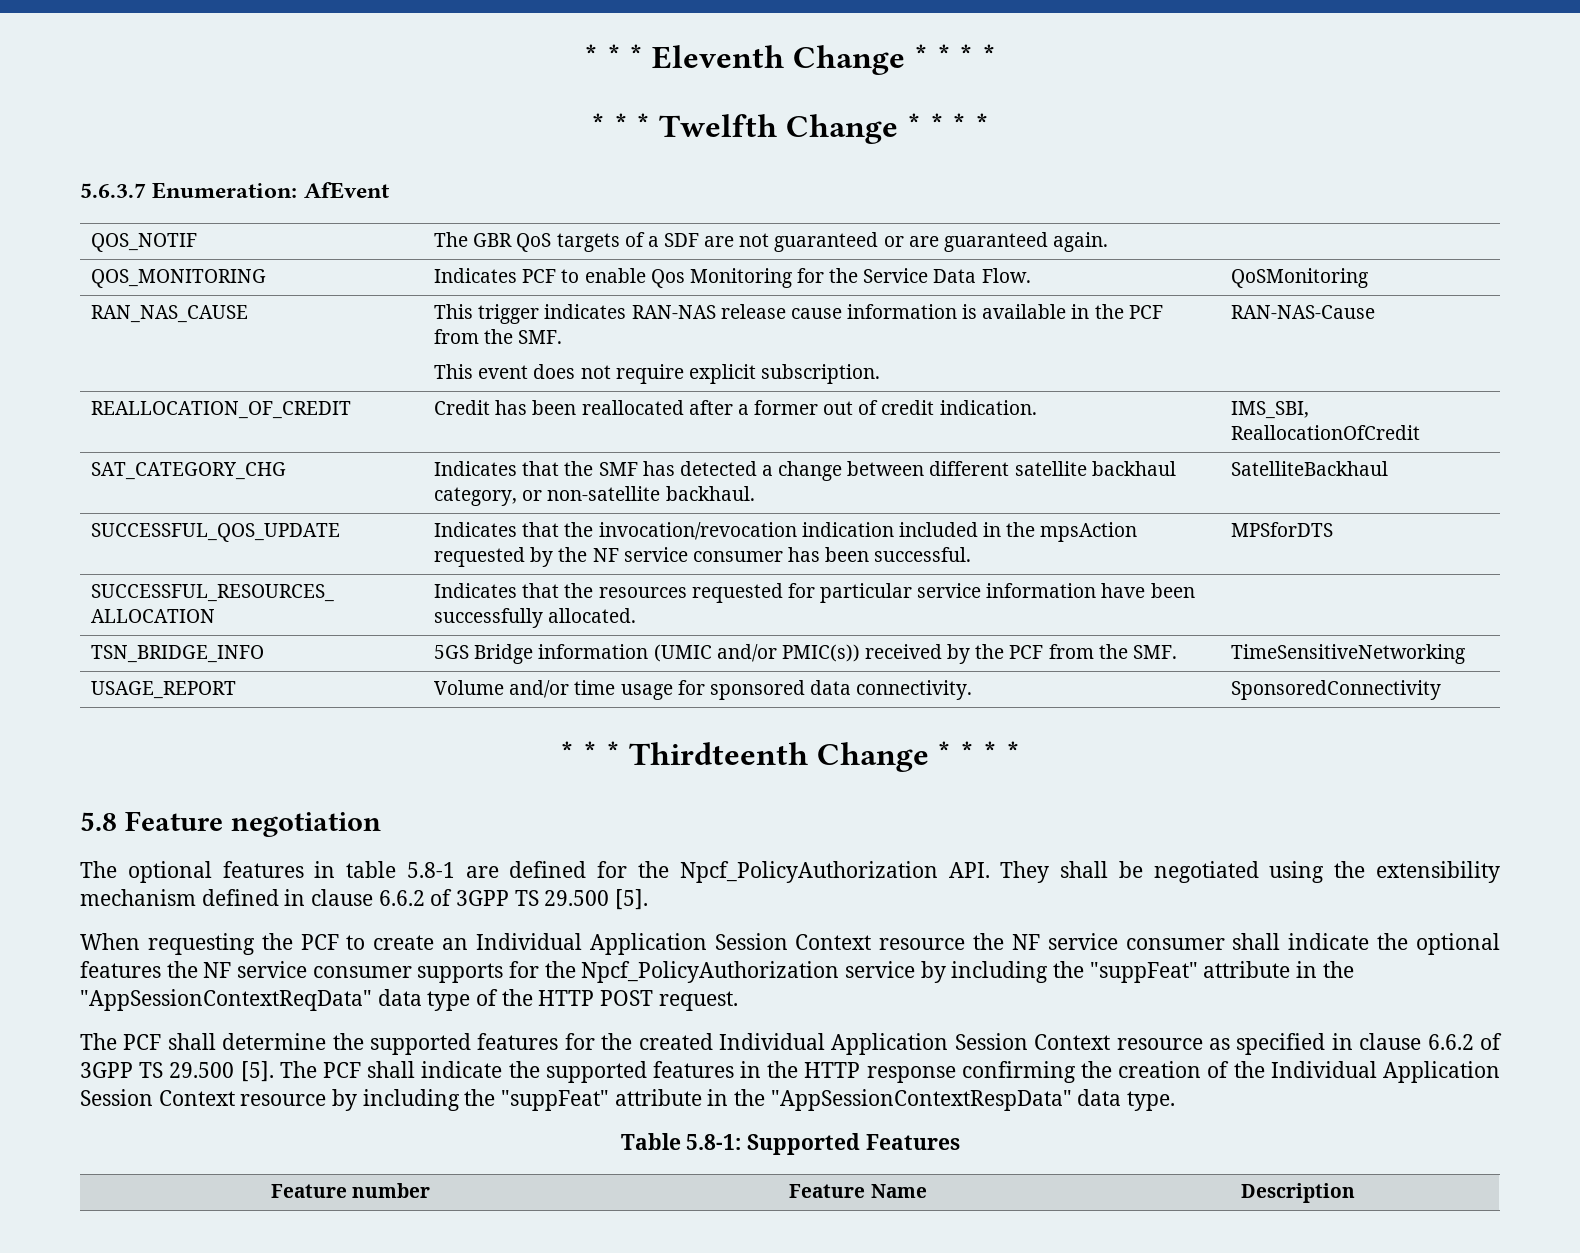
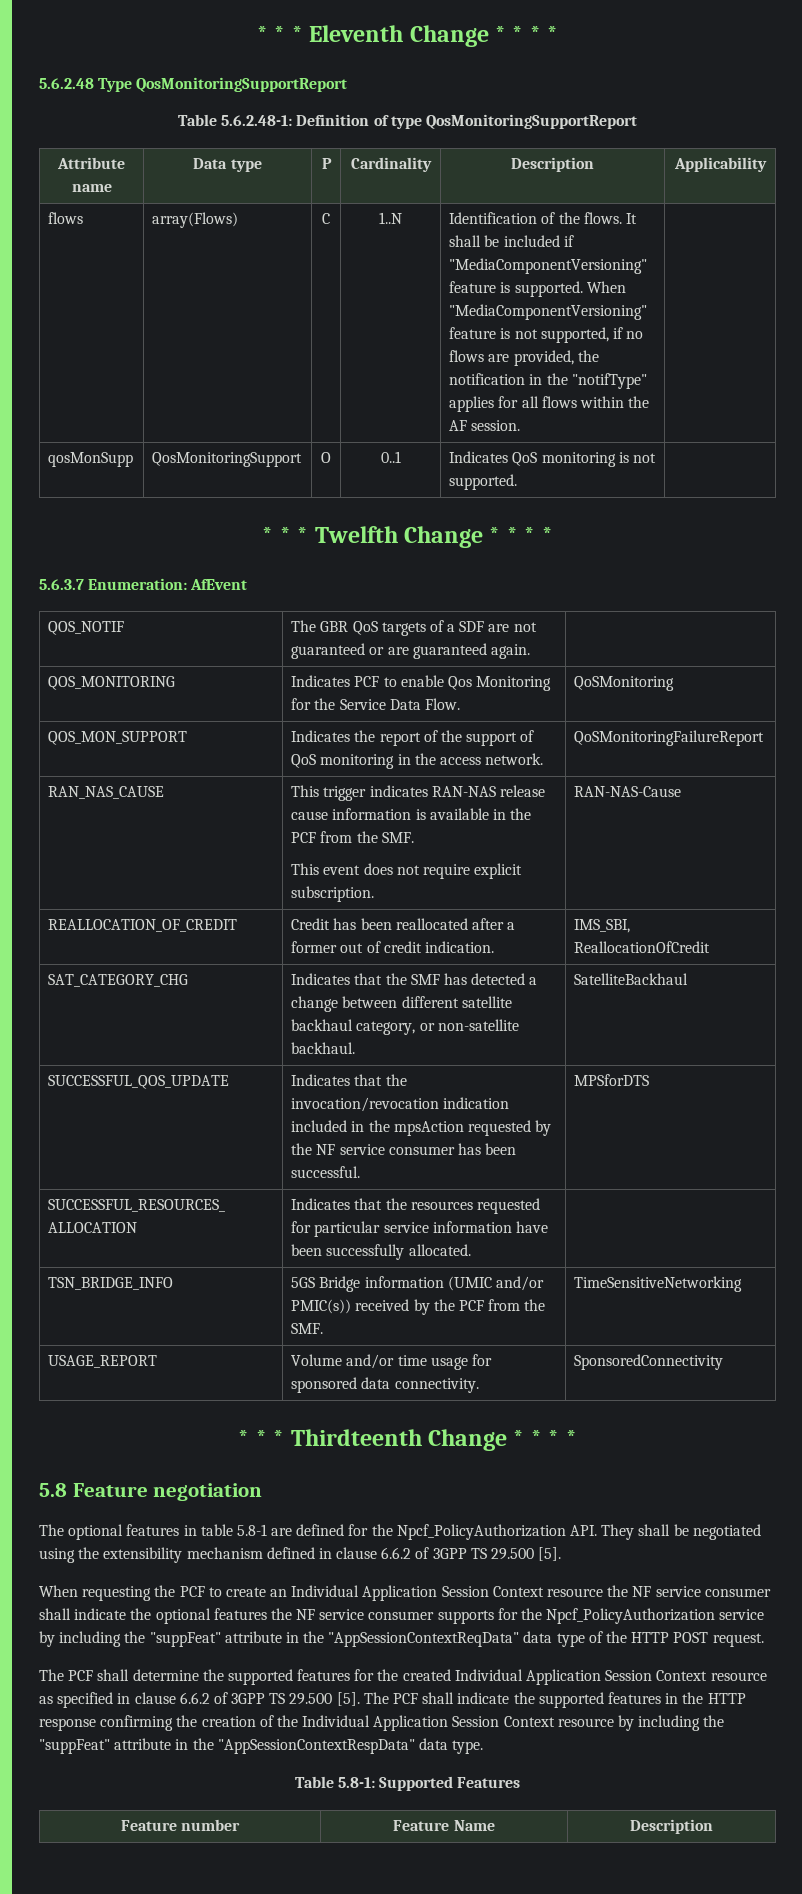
(997, 56) none -> [39,77,348,92] [178,114,637,129] [57,157,125,169] [71,184,112,192] [193,158,262,172] [321,158,332,169] [350,157,432,172] [511,157,594,172] [673,157,767,172] [48,212,84,224] [152,212,239,228] [322,213,330,224] [379,212,402,224] [449,212,637,224] [449,235,574,247] [449,258,648,274] [449,281,626,297] [449,304,648,320] [449,327,644,343] [449,350,599,366] [449,373,647,389] [449,396,650,412] [449,420,521,431] [48,452,134,467] [152,452,303,467] [321,452,331,463] [380,451,401,463] [449,451,656,467] [449,474,518,490] // 5.6.2.48 Type QosMonitoringSupportReport // Table 5.6.2.48-1: Definition of type QosMonitoringSupportReport // Attribute name | Data type | P | Cardinality | Description | Applicability // flows | array(Flows) | C | 1..N | Identification of the flows. It shall be included if "MediaComponentVersioning" feature is supported. When "MediaComponentVersioning" feature is not supported, if no flows are provided, the notification in the "notifType" applies for all flows within the AF session. | // qosMonSupp | QosMonitoringSupport | O | 0..1 | Indicates QoS monitoring is not supported. |
(1369, 278) none -> [48,731,188,745] [291,730,535,746] [291,753,544,769] [574,730,765,746] // QOS_MON_SUPPORT | Indicates the report of the support of QoS monitoring in the access network. | QoSMonitoringFailureReport

